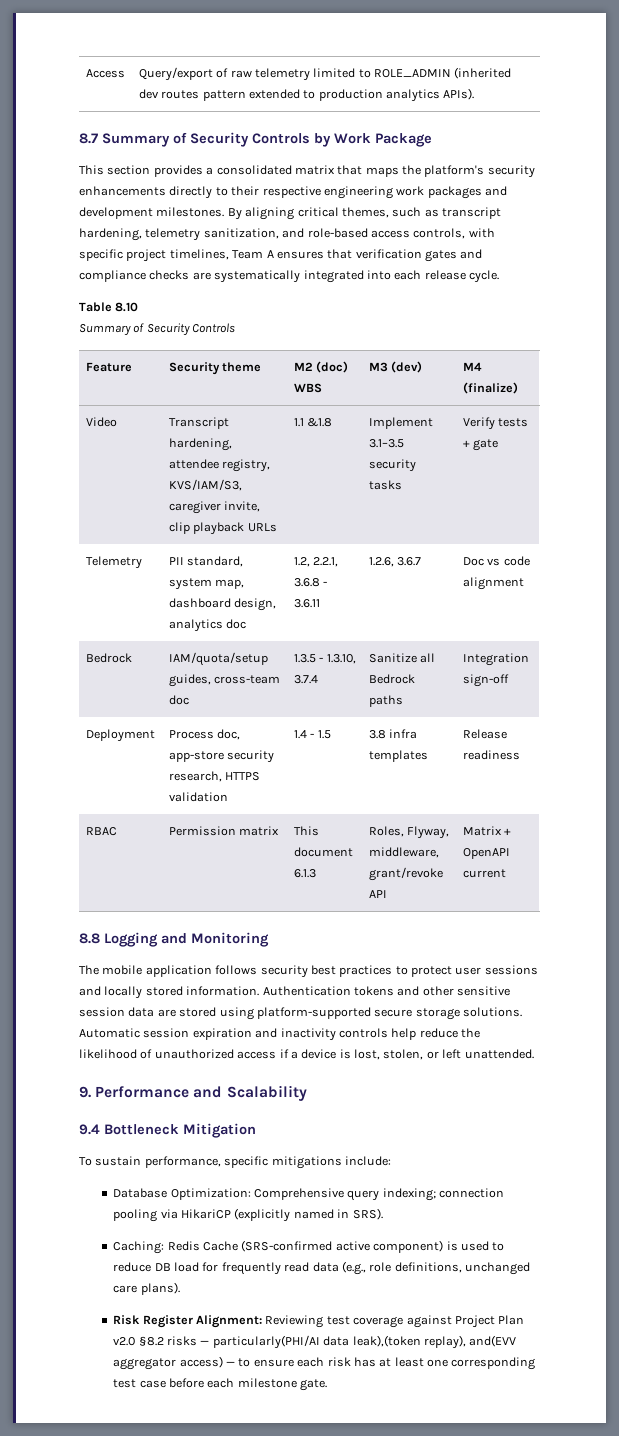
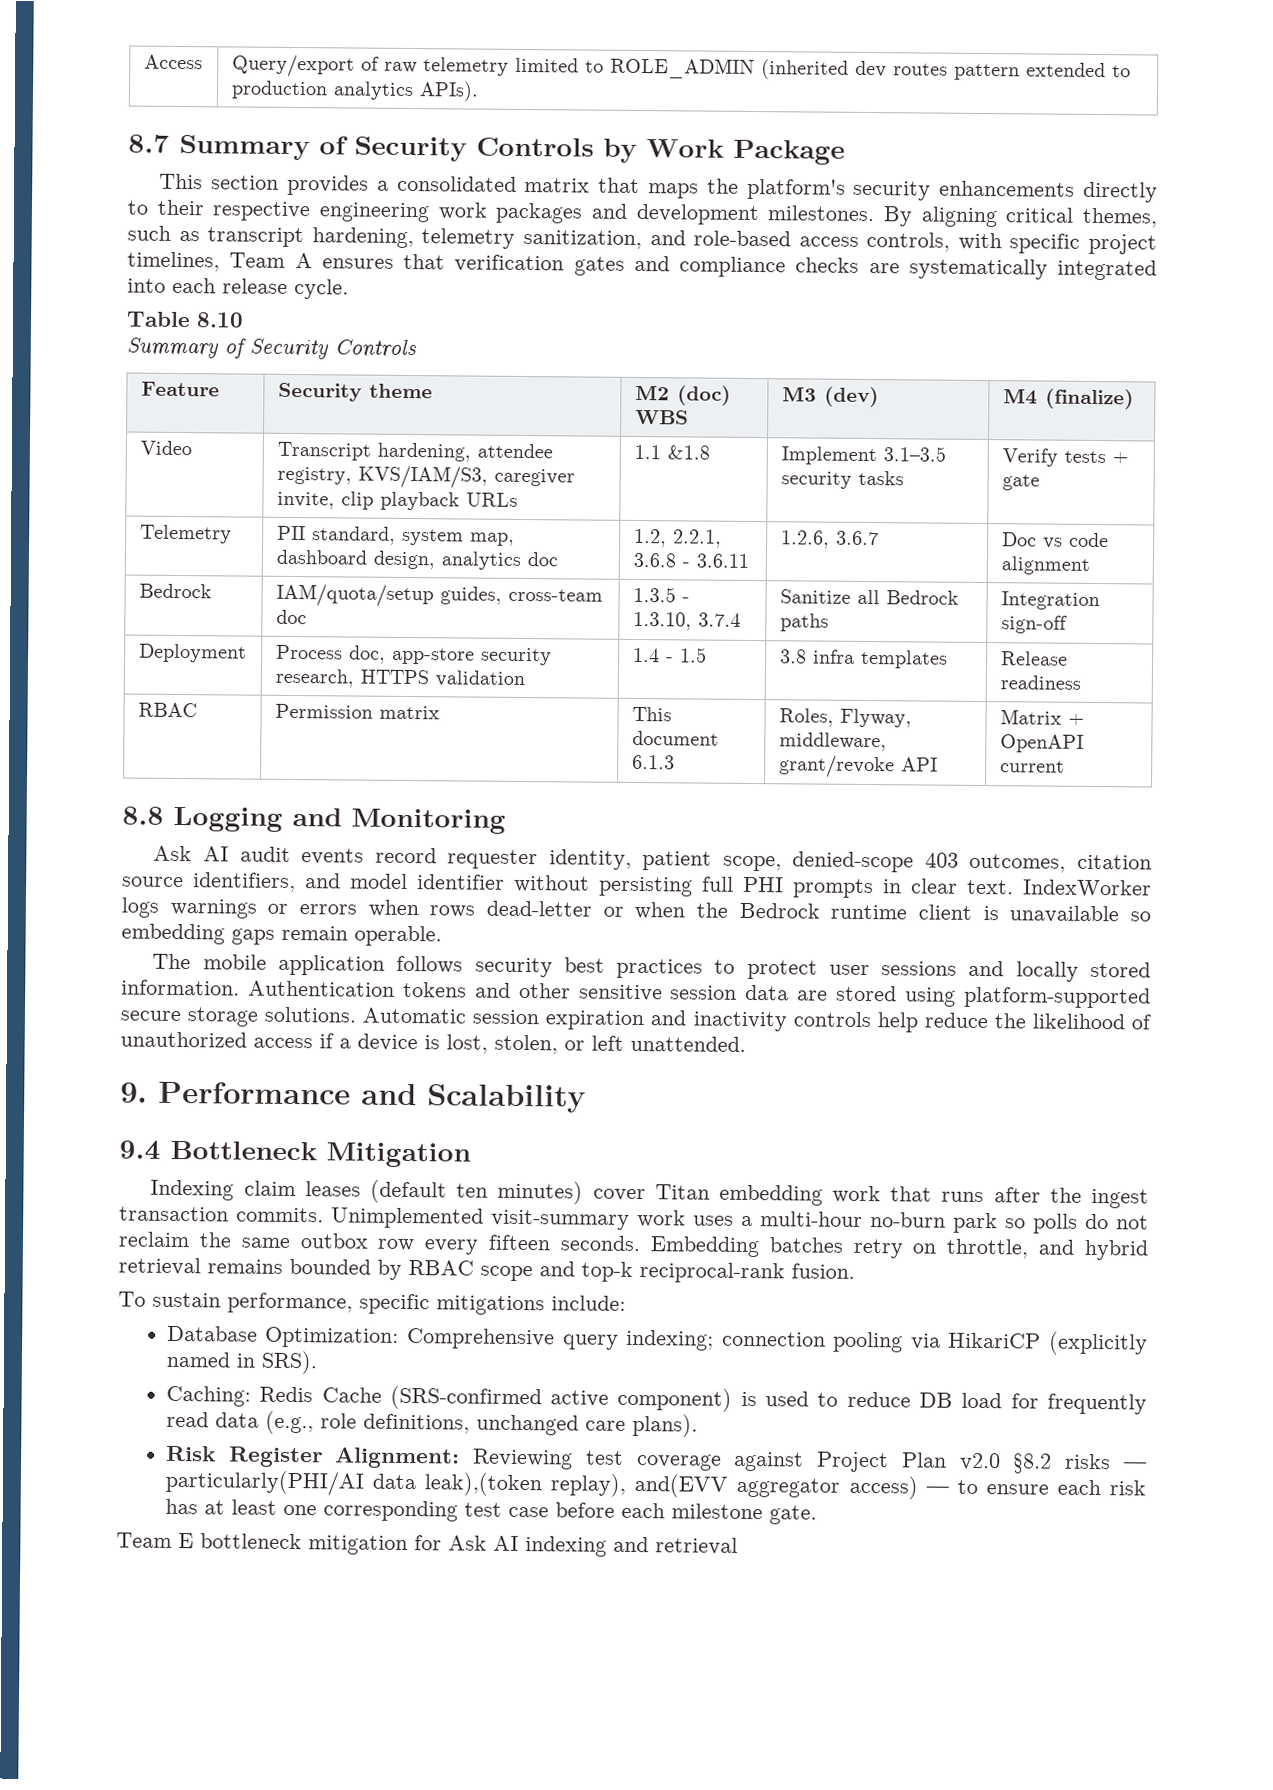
(269, 939) none -> [153,845,1152,873] [122,872,1152,899] [121,897,1151,924] [121,923,442,947] // Ask AI audit events record requester identity, patient scope, denied-scope 403 outcomes, citation source identifiers, and model identifier without persisting full PHI prompts in clear text. IndexWorker logs warnings or errors when rows dead-letter or when the Bedrock runtime client is unavailable so embedding gaps remain operable.
(256, 1130) none -> [150,1179,1149,1209] [119,1206,1149,1234] [118,1231,1150,1261] [118,1257,855,1284] // Indexing claim leases (default ten minutes) cover Titan embedding work that runs after the ingest transaction commits. Unimplemented visit-summary work uses a multi-hour no-burn park so polls do not reclaim the same outbox row every fifteen seconds. Embedding batches retry on throttle, and hybrid retrieval remains bounded by RBAC scope and top-k reciprocal-rank fusion.
(328, 1385) none -> [116,1532,738,1557] // Team E bottleneck mitigation for Ask AI indexing and retrieval

